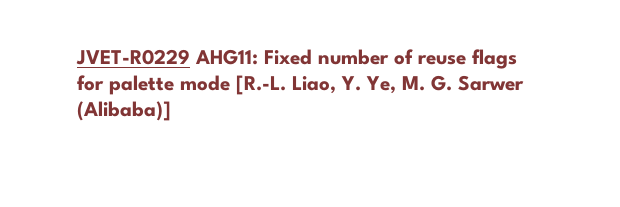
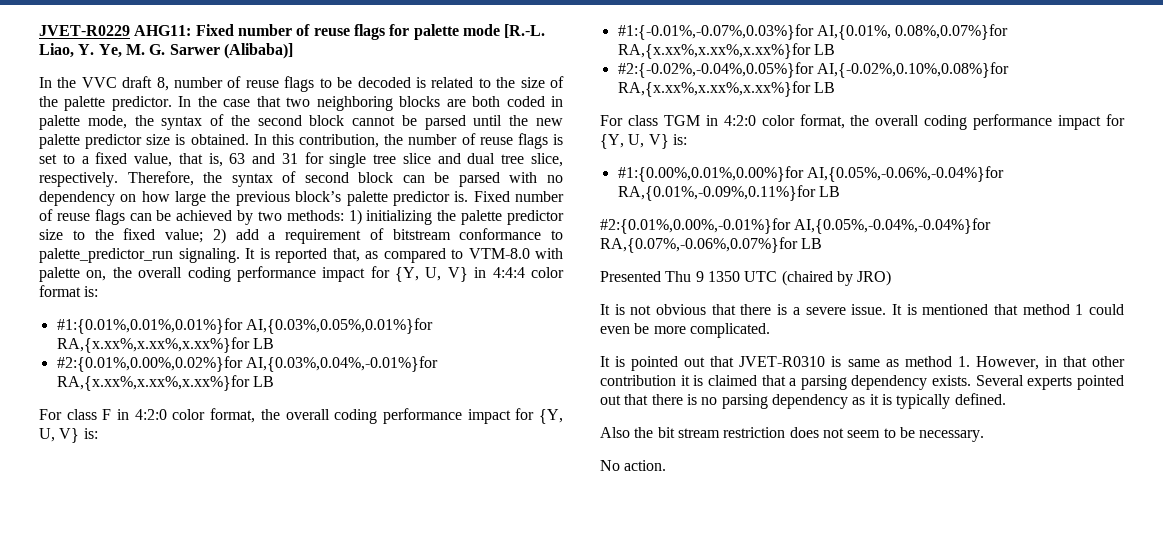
(171, 111) none -> [39,76,565,92] [39,96,563,111] [39,114,563,130] [39,133,563,149] [39,152,563,168] [39,171,564,187] [39,191,564,206] [39,209,565,225] [39,228,563,244] [39,248,563,263] [39,266,564,282] [39,285,99,297] [56,318,433,334] [56,337,274,353] [56,356,438,372] [56,375,274,391] [39,408,563,424] [39,428,98,443] [617,24,1009,40] [617,43,835,59] [617,62,1009,78] [617,81,835,97] [600,114,1125,130] [600,134,687,149] [617,166,1004,182] [617,185,840,201] [600,218,992,234] [600,237,823,253] [600,270,892,286] [600,304,1124,315] [600,323,770,338] [600,356,1125,371] [600,375,1124,390] [600,393,1006,409] [600,427,985,442] [600,460,667,471] // In the VVC draft 8, number of reuse flags to be decoded is related to the size of the palette predictor. In the case that two neighboring blocks are both coded in palette mode, the syntax of the second block cannot be parsed until the new palette predictor size is obtained. In this contribution, the number of reuse flags is set to a fixed value, that is, 63 and 31 for single tree slice and dual tree slice, respectively. Therefore, the syntax of second block can be parsed with no dependency on how large the previous block’s palette predictor is. Fixed number of reuse flags can be achieved by two methods: 1) initializing the palette predictor size to the fixed value; 2) add a requirement of bitstream conformance to palette_predictor_run signaling. It is reported that, as compared to VTM-8.0 with palette on, the overall coding performance impact for {Y, U, V} in 4:4:4 color format is: // #1:{0.01%,0.01%,0.01%}for AI,{0.03%,0.05%,0.01%}for RA,{x.xx%,x.xx%,x.xx%}for LB // #2:{0.01%,0.00%,0.02%}for AI,{0.03%,0.04%,-0.01%}for RA,{x.xx%,x.xx%,x.xx%}for LB // For class F in 4:2:0 color format, the overall coding performance impact for {Y, U, V} is: // #1:{-0.01%,-0.07%,0.03%}for AI,{0.01%, 0.08%,0.07%}for RA,{x.xx%,x.xx%,x.xx%}for LB // #2:{-0.02%,-0.04%,0.05%}for AI,{-0.02%,0.10%,0.08%}for RA,{x.xx%,x.xx%,x.xx%}for LB // For class TGM in 4:2:0 color format, the overall coding performance impact for {Y, U, V} is: // #1:{0.00%,0.01%,0.00%}for AI,{0.05%,-0.06%,-0.04%}for RA,{0.01%,-0.09%,0.11%}for LB // #2:{0.01%,0.00%,-0.01%}for AI,{0.05%,-0.04%,-0.04%}for RA,{0.07%,-0.06%,0.07%}for LB // Presented Thu 9 1350 UTC (chaired by JRO) // It is not obvious that there is a severe issue. It is mentioned that method 1 could even be more complicated. // It is pointed out that JVET-R0310 is same as method 1. However, in that other contribution it is claimed that a parsing dependency exists. Several experts pointed out that there is no parsing dependency as it is typically defined. // Also the bit stream restriction does not seem to be necessary. // No action.

